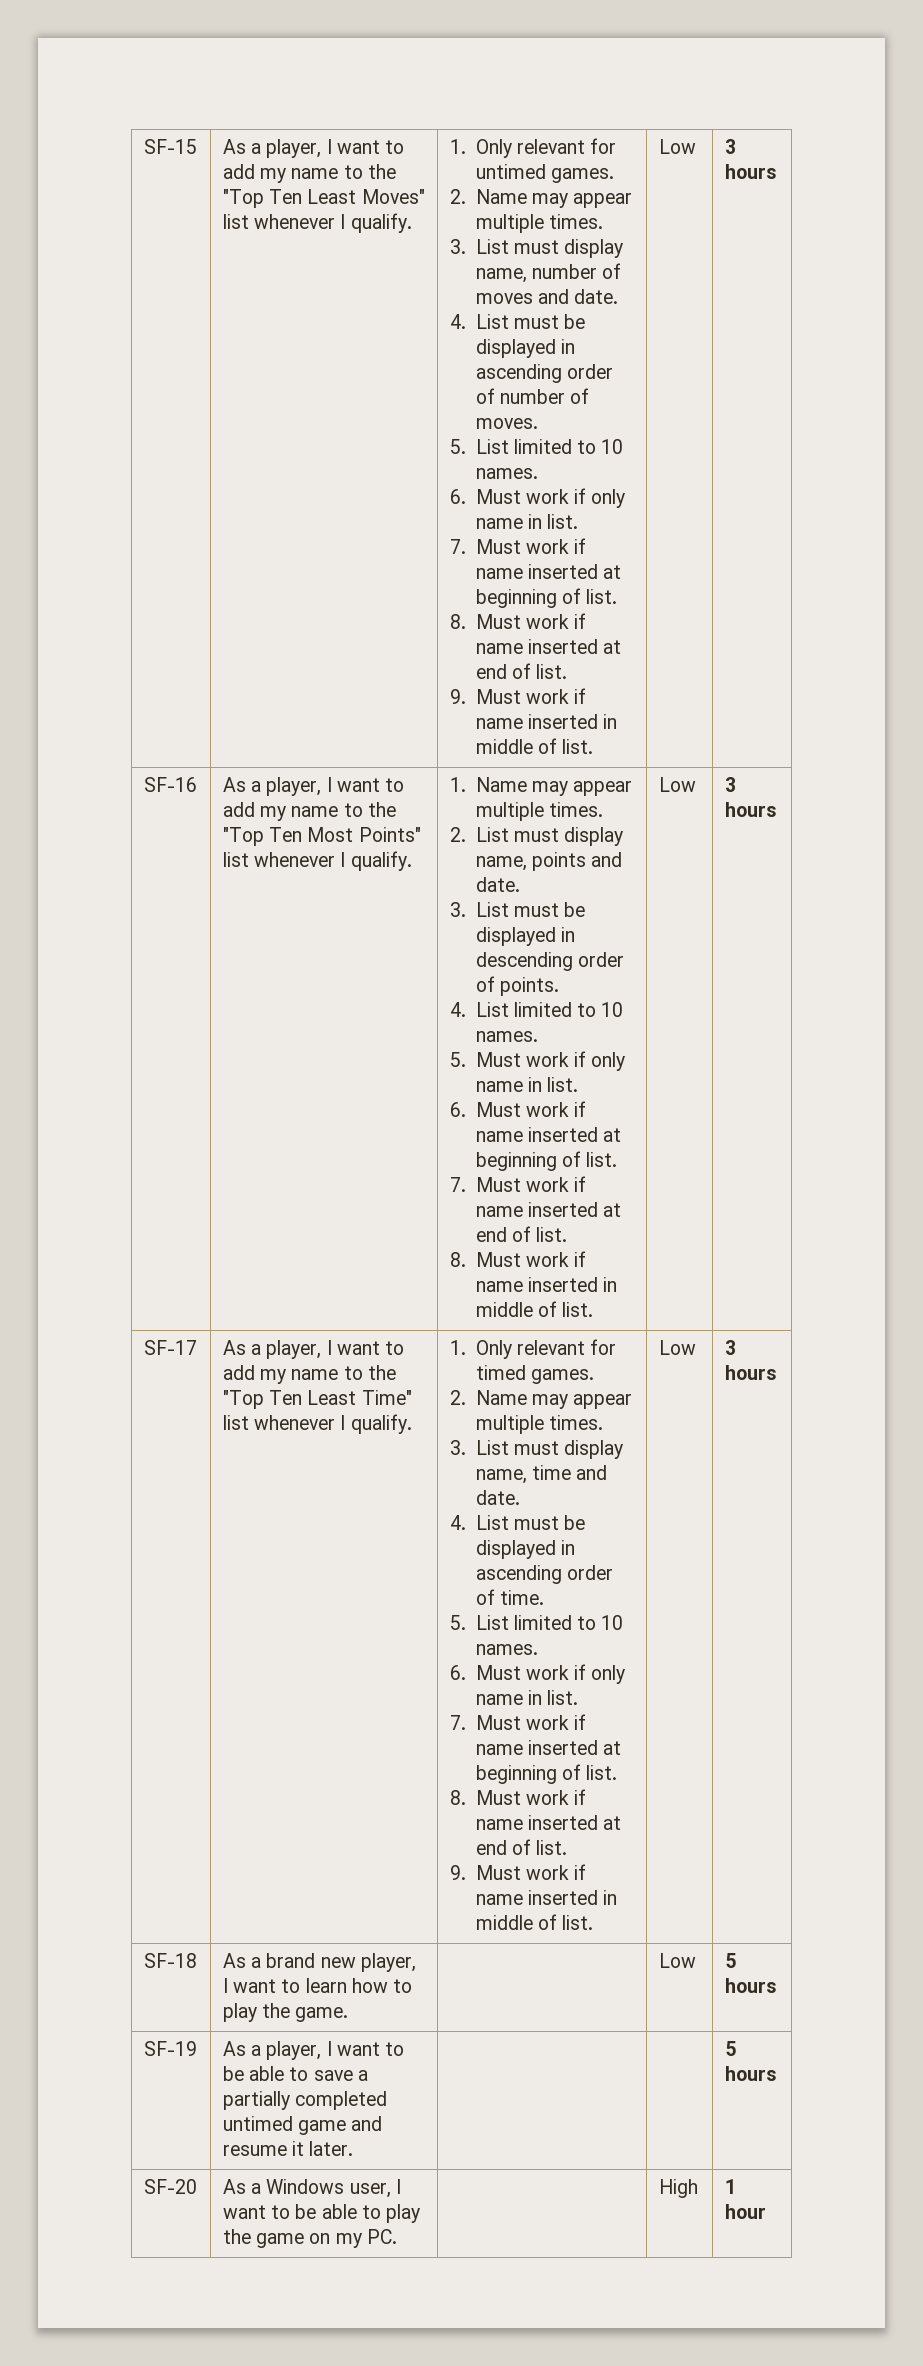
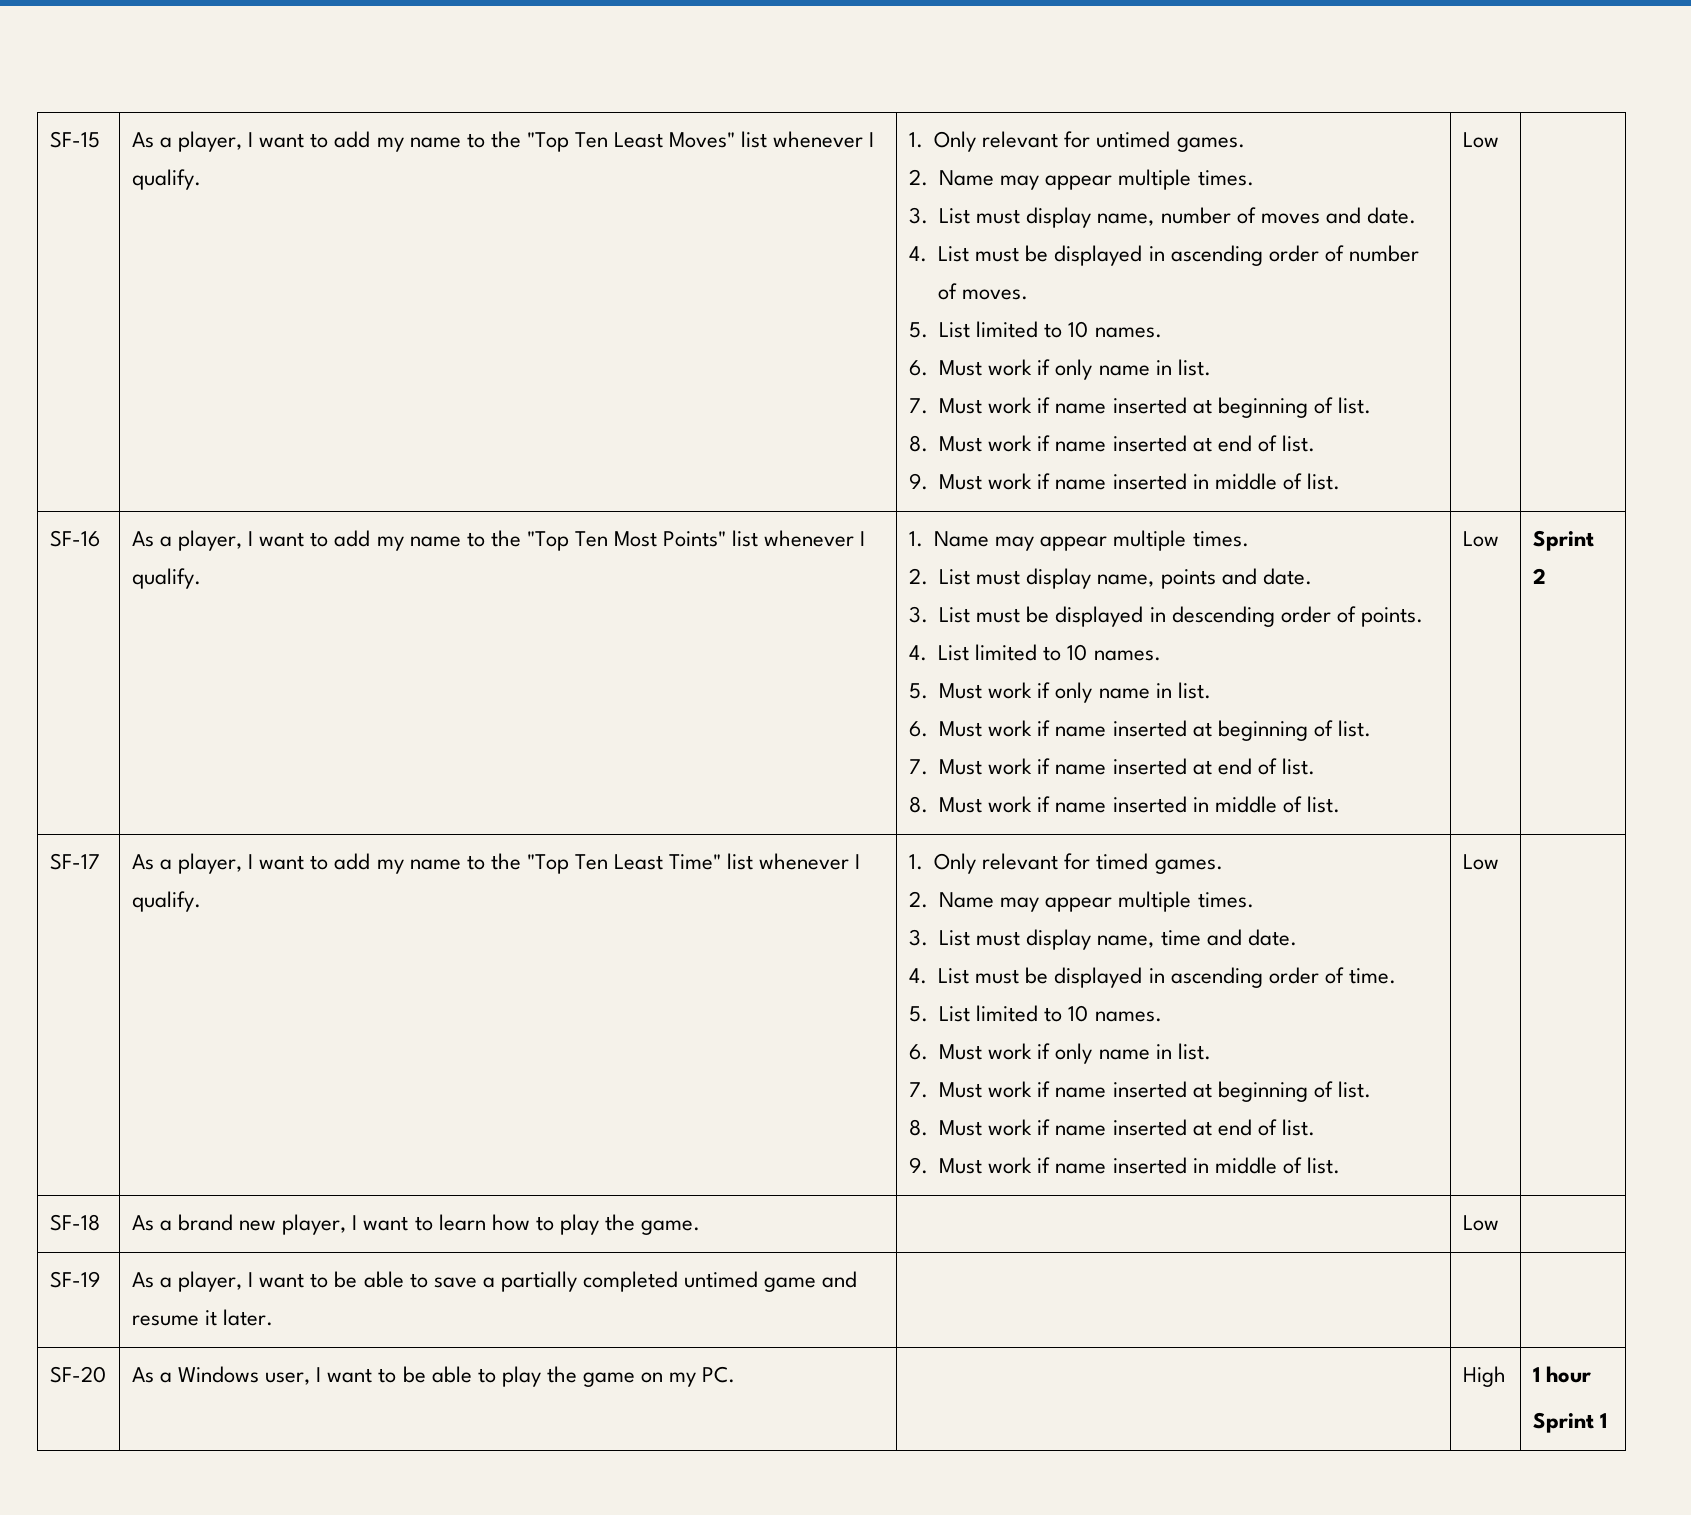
[724,139,736,154] [724,164,776,179] 3 hours -> (1499, 140) none
[724,777,736,792] [724,802,776,817] 3 hours -> [1532,530,1594,551] [1532,568,1546,584] Sprint 2
[724,1340,736,1355] [724,1365,776,1380] 3 hours -> (1499, 862) none
[724,1953,736,1968] [724,1978,776,1993] 5 hours -> (1499, 1223) none
[724,2041,736,2056] [724,2066,776,2081] 5 hours -> (274, 1317) none
(766, 2211) none -> [1532,1412,1608,1433] // Sprint 1

